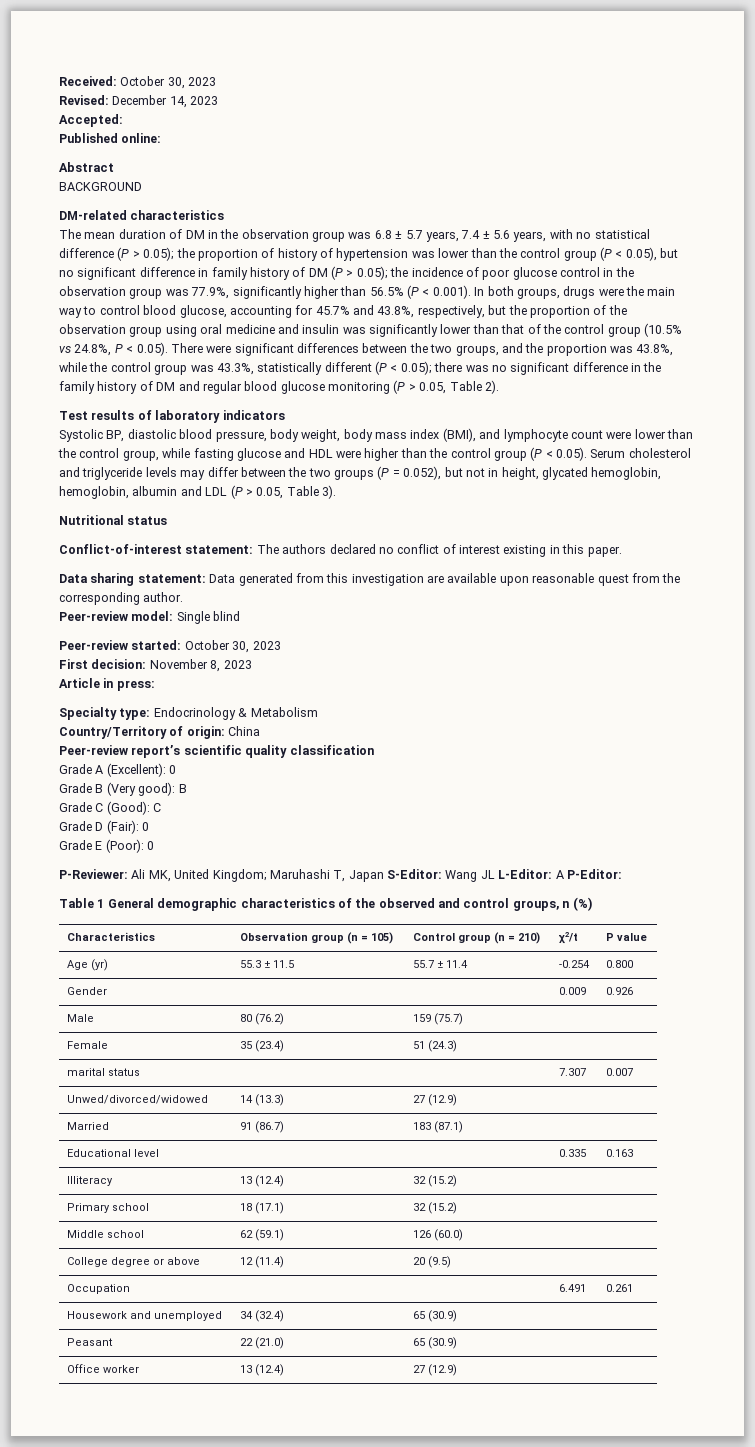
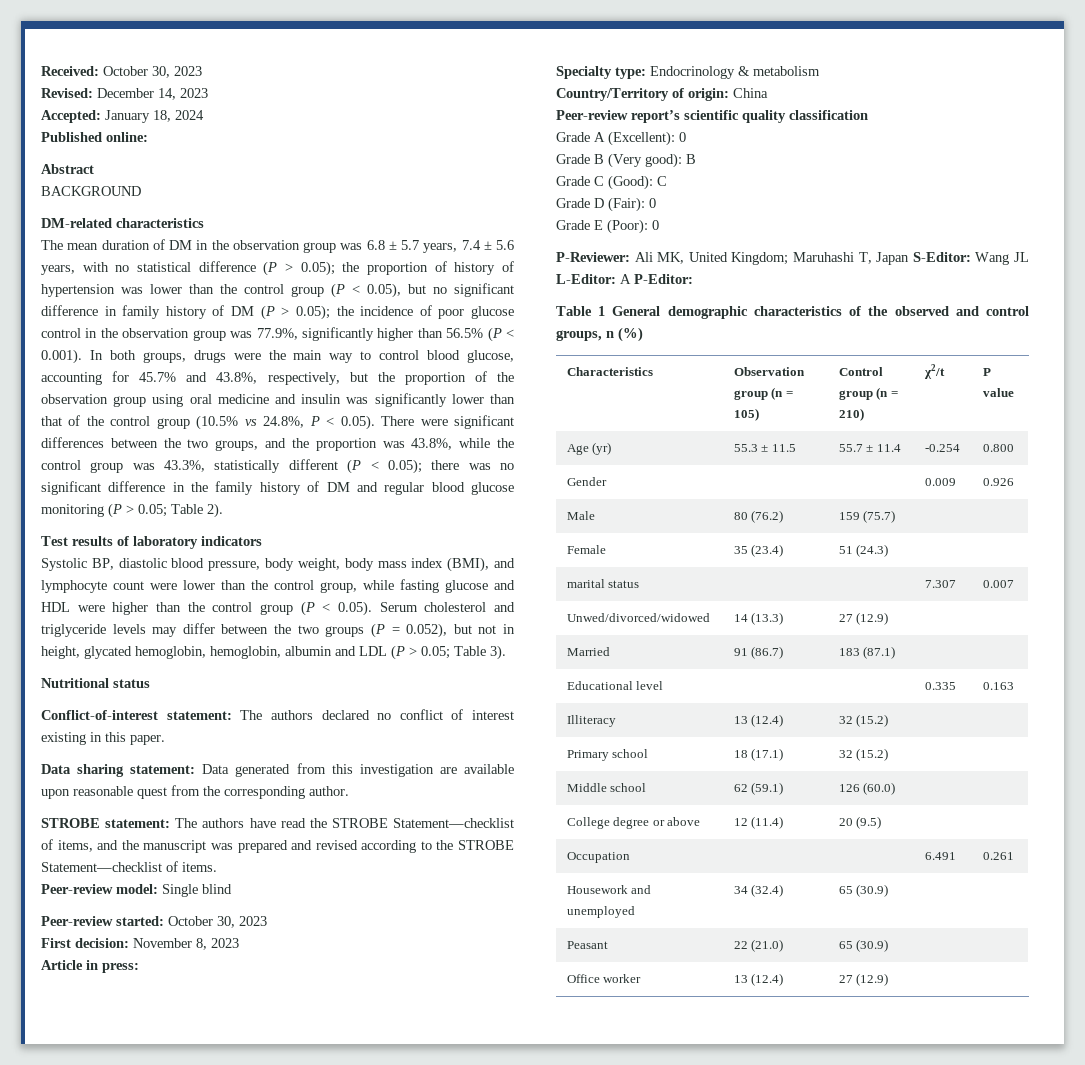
(123, 120) none -> [105,110,204,123] January 18, 2024
[419,382,447,394] 0.05, -> [138,504,167,517] 0.05;
[256,487,284,499] 0.05, -> [421,646,450,659] 0.05;
(184, 597) none -> [41,818,514,828] [41,839,514,853] [41,861,217,872] // STROBE statement: The authors have read the STROBE Statement—checklist of items, and the manuscript was prepared and revised according to the STROBE Statement—checklist of items.
[250,707,318,717] Metabolism -> [753,66,820,76] metabolism

